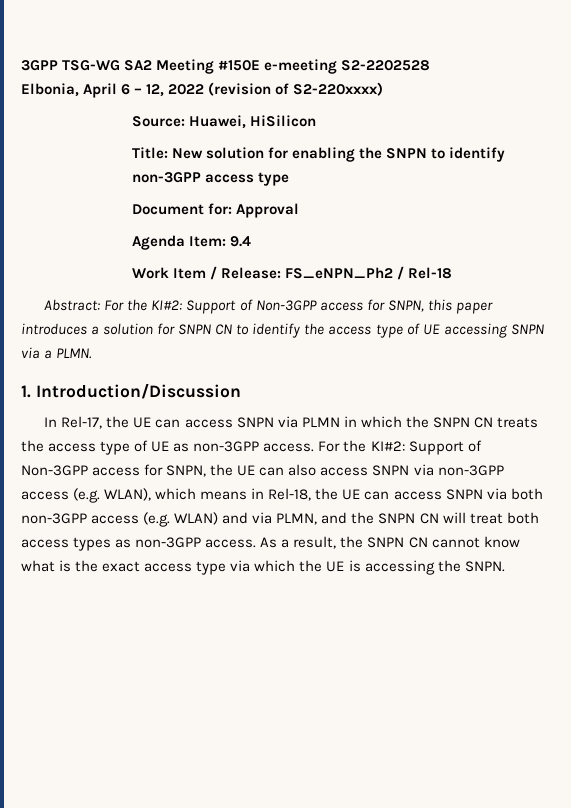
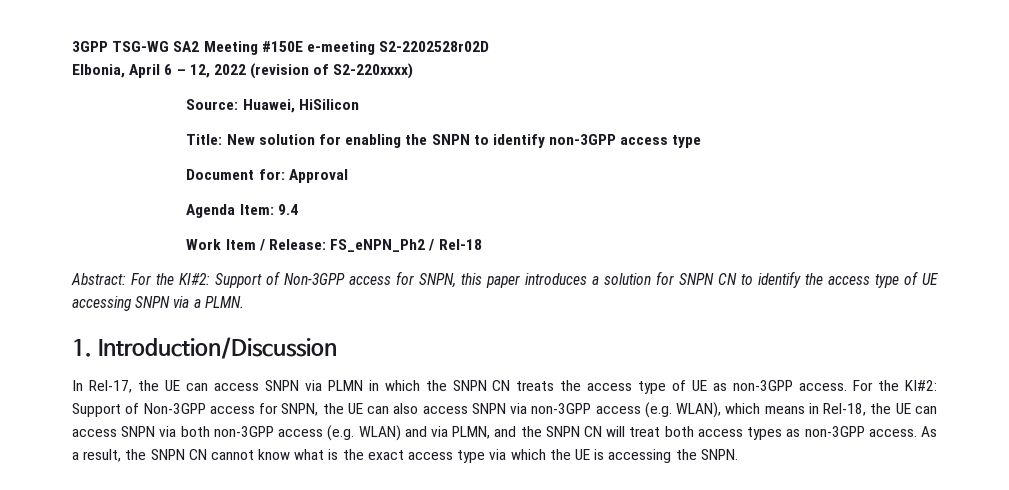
[341,60,431,71] S2-2202528 -> [379,41,490,52] S2-2202528r02D

